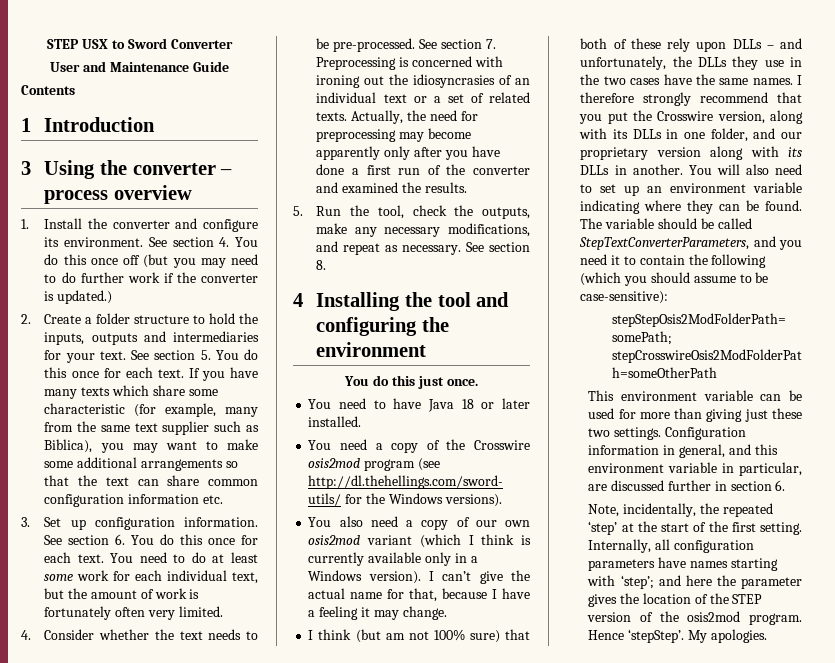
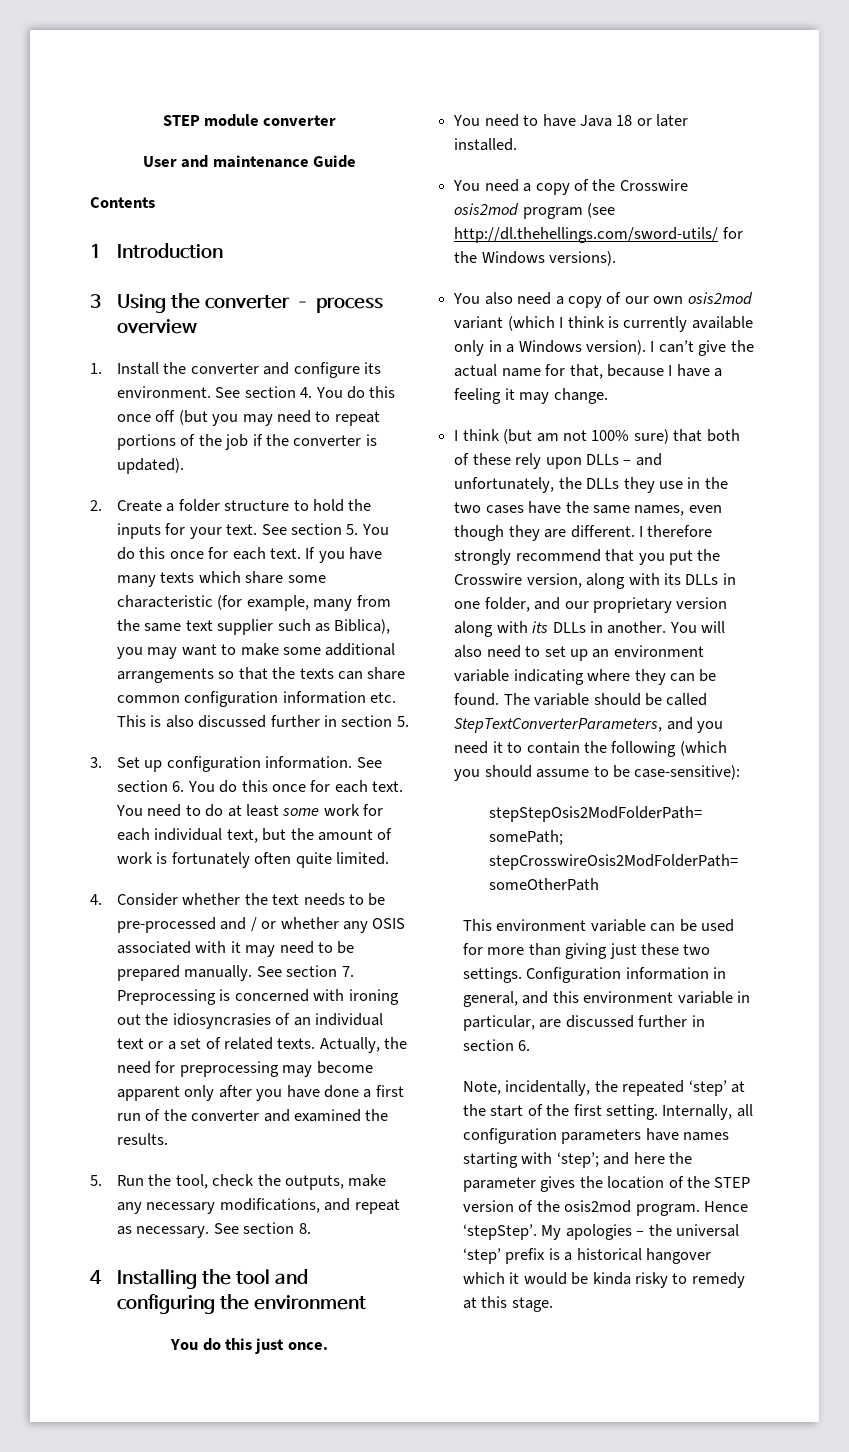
[47,38,233,49] STEP USX to Sword Converter -> [162,114,337,127] STEP module converter
[109,62,189,72] Maintenance -> [212,155,309,168] maintenance
[61,272,160,283] do further work -> [334,411,380,426] [116,434,249,450] repeat portions of the job
[57,290,113,304] updated.) -> [116,458,184,474] updated).
[44,331,259,345] inputs, outputs and intermediaries -> [116,523,161,539] inputs
[105,477,129,486] text -> [299,668,334,679] texts
(223, 499) none -> [116,715,409,728] This is also discussed further in section 5.
[147,610,175,620] very -> [295,852,332,868] quite
[333,38,416,52] pre-processed. -> [116,917,406,933] [116,941,355,957] [116,965,253,981] pre-processed and / or whether any OSIS associated with it may need to be prepared manually.
[316,146,381,160] apparently -> [116,1086,180,1101] apparent
[752,78,793,85] names. -> [634,505,722,516] [454,525,635,541] names, even though they are different.
[710,629,767,643] apologies. -> [565,1224,740,1240] [462,1248,712,1264] [462,1272,745,1288] [462,1296,553,1312] apologies – the universal ‘step’ prefix is a historical hangover which it would be kinda risky to remedy at this stage.

